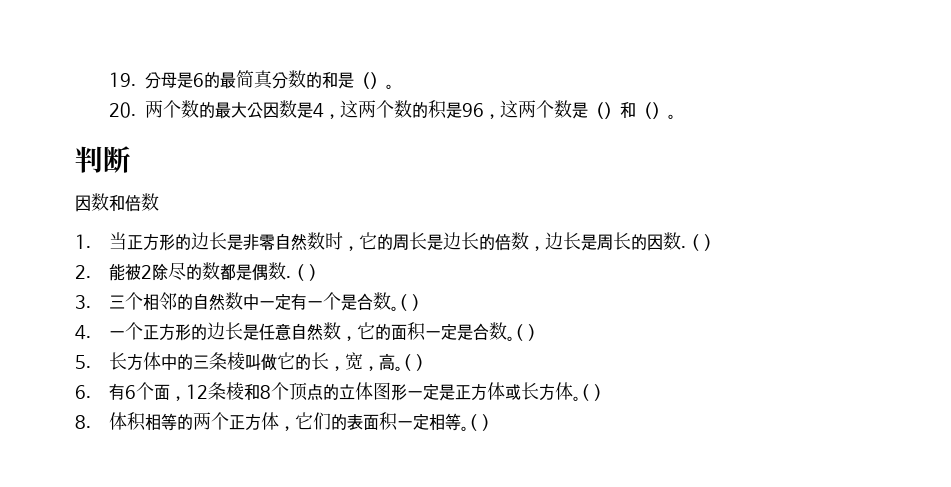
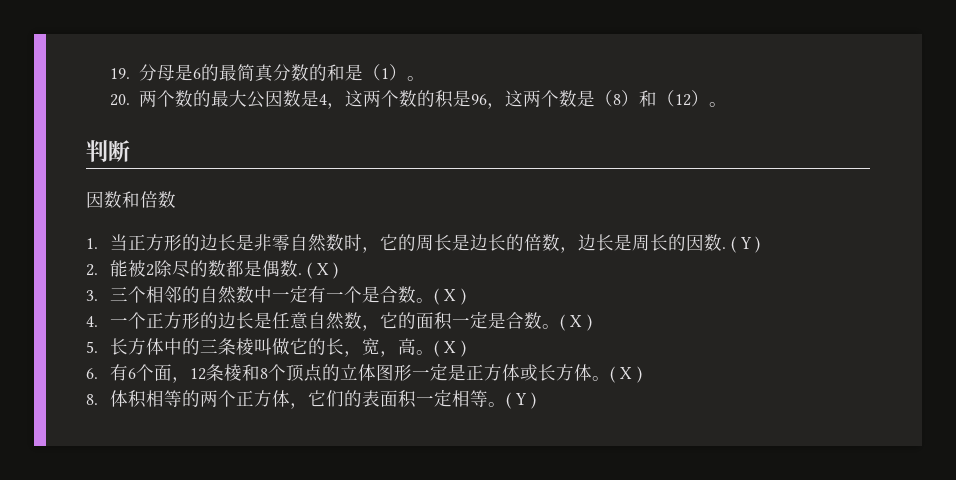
(371, 80) none -> [380,68,389,79] 1
[604,101,653,119] ）和（ -> [612,90,691,107] 8）和（12
(699, 242) none -> [739,237,752,249] Y
(304, 272) none -> [316,263,329,275] X
(408, 302) none -> [443,289,456,301] X
(524, 332) none -> [569,315,582,327] X
(412, 362) none -> [443,341,456,353] X
(590, 392) none -> [619,367,632,379] X
(478, 422) none -> [514,393,527,405] Y

